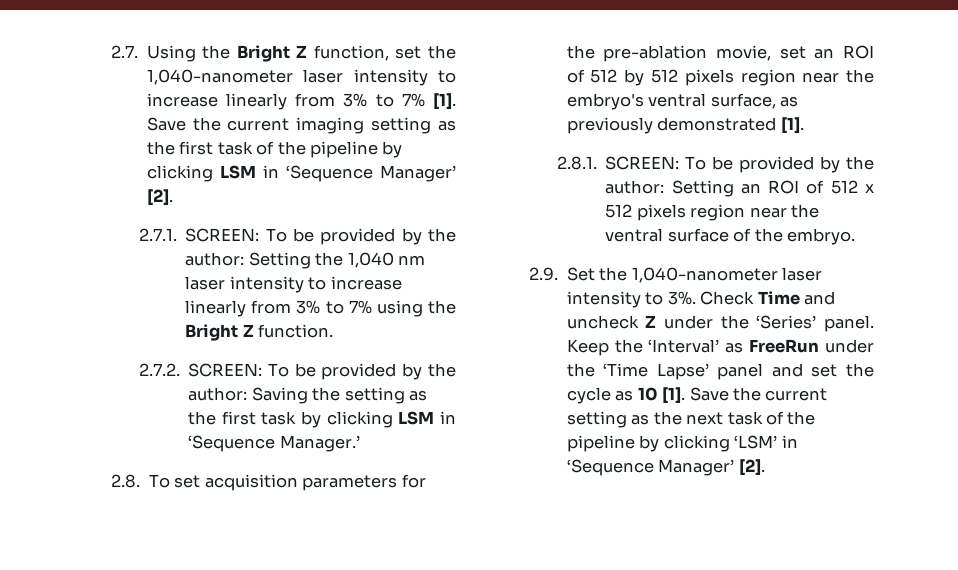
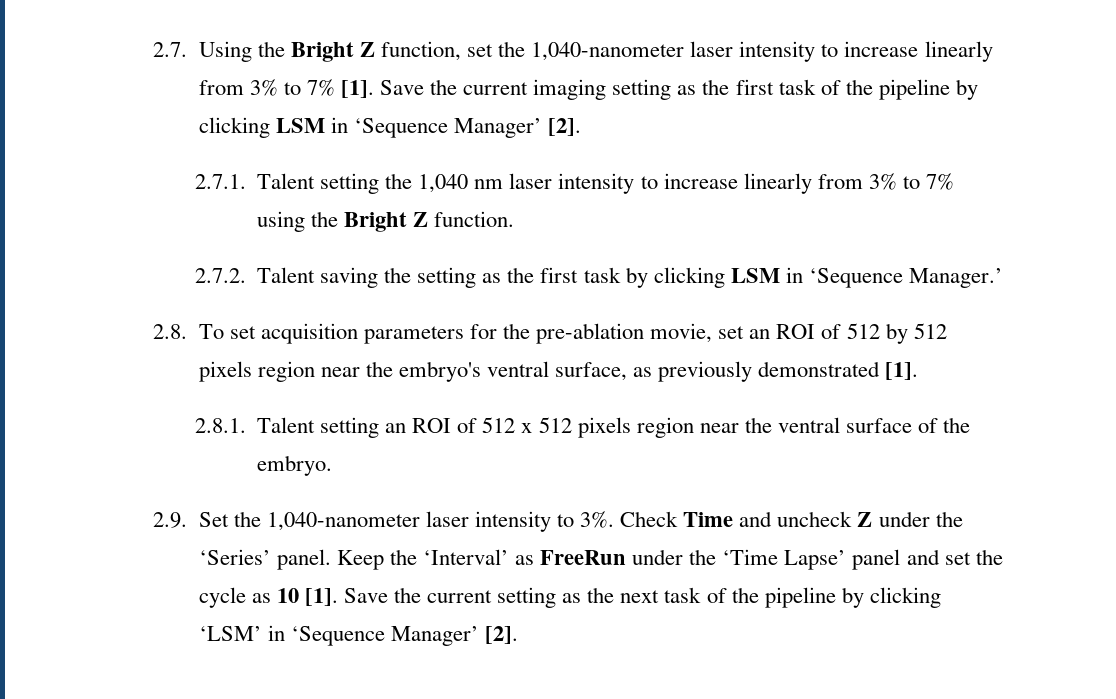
[185,228,456,245] [185,252,311,269] SCREEN: To be provided by the author: Setting -> [257,173,380,194] Talent setting
[188,363,456,380] [188,387,308,404] SCREEN: To be provided by the author: Saving -> [257,267,379,288] Talent saving
[605,156,874,173] [605,180,734,197] SCREEN: To be provided by the author: Setting -> [257,417,380,438] Talent setting

